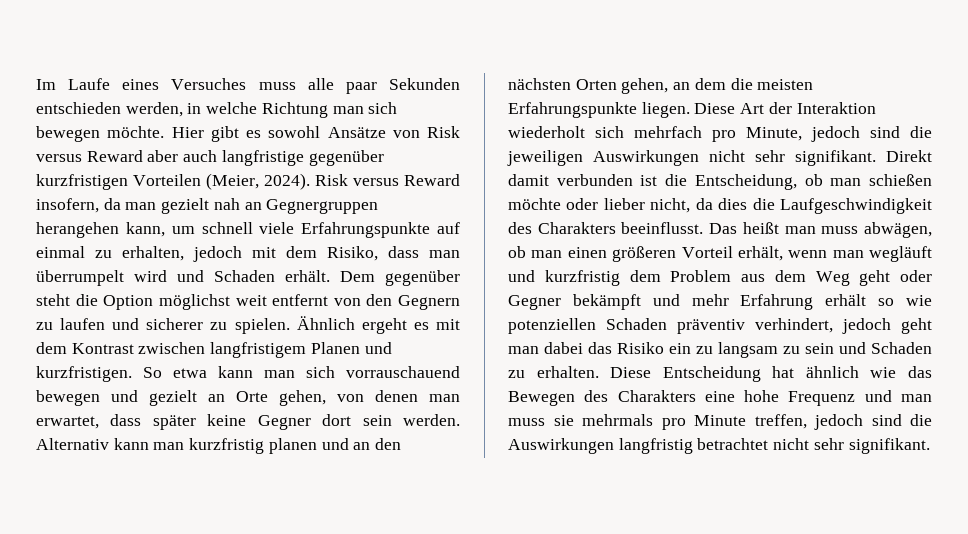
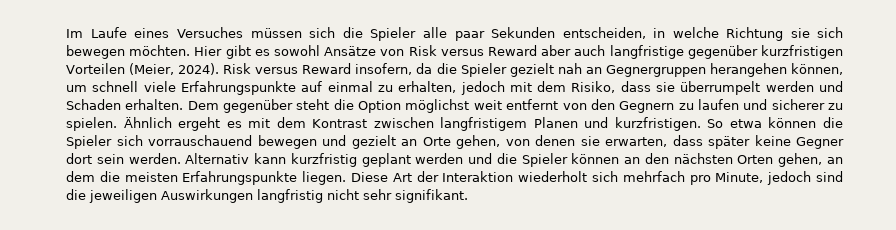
[258,82,296,90] muss -> [250,27,417,41] müssen sich die Spieler
[36,102,183,117] entschieden werden, -> [562,27,646,39] entscheiden,
[332,106,364,114] man -> [790,28,810,38] sie
[107,126,165,138] möchte. -> [129,45,191,56] möchten.
[125,202,157,210] man -> [436,63,507,77] die Spieler
[125,222,165,237] kann, -> [791,63,844,75] können,
[429,250,460,258] [36,270,330,286] man überrumpelt wird und Schaden erhält. -> [656,81,843,95] [66,99,184,110] sie überrumpelt werden und Schaden erhalten.
[218,366,295,378] kann man -> [768,117,843,128] [66,135,112,149] können die Spieler
[429,394,460,402] [36,416,99,429] man erwartet, -> [580,136,667,147] sie erwarten,
[153,438,349,454] man kurzfristig planen und -> [290,153,620,167] kurzfristig geplant werden und die Spieler können
[709,150,932,166] [508,174,932,190] [508,198,932,214] [508,222,932,238] [508,246,932,262] [508,270,932,286] [508,294,932,310] [508,318,932,334] [508,342,932,358] [508,366,932,382] [508,390,932,406] [508,414,932,430] [508,438,930,454] nicht sehr signifikant. Direkt damit verbunden ist die Entscheidung, ob man schießen möchte oder lieber nicht, da dies die Laufgeschwindigkeit des Charakters beeinflusst. Das heißt man muss abwägen, ob man einen größeren Vorteil erhält, wenn man wegläuft und kurzfristig dem Problem aus dem Weg geht oder Gegner bekämpft und mehr Erfahrung erhält so wie potenziellen Schaden präventiv verhindert, jedoch geht man dabei das Risiko ein zu langsam zu sein und Schaden zu erhalten. Diese Entscheidung hat ähnlich wie das Bewegen des Charakters eine hohe Frequenz und man muss sie mehrmals pro Minute treffen, jedoch sind die Auswirkungen langfristig betrachtet nicht sehr signifikant. -> [257,189,468,203] langfristig nicht sehr signifikant.

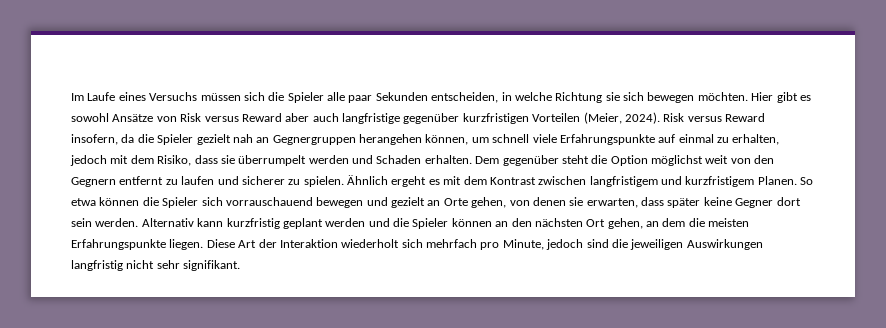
[176,27,244,38] Versuches -> [149,92,198,101] Versuchs
[506,99,559,110] entfernt -> (729, 159) none
(675, 107) none -> [119,176,164,185] entfernt
[533,117,701,131] Planen und kurzfristigen. -> [661,176,797,187] und kurzfristigem Planen.
[737,155,774,164] Orten -> [586,219,606,227] Ort

